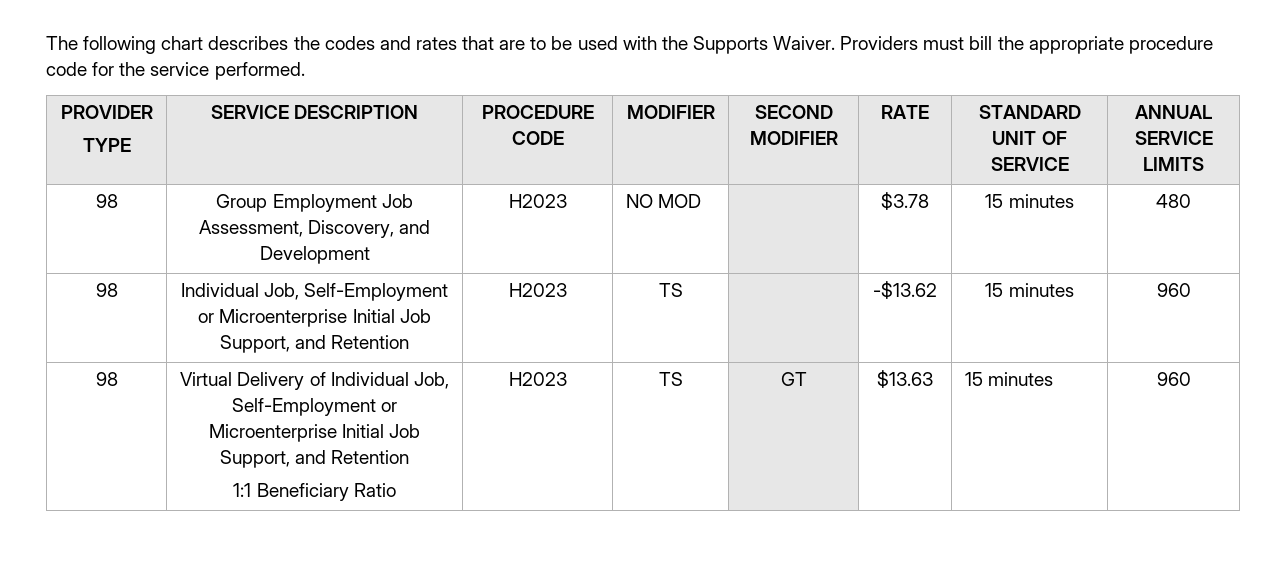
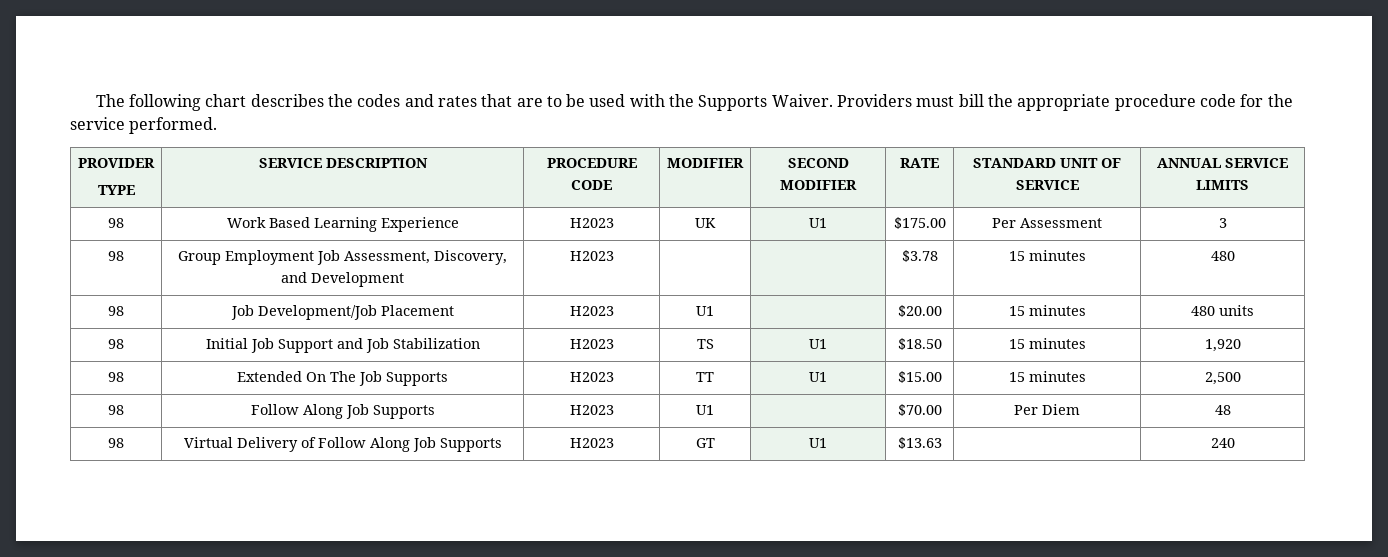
(1204, 164) none -> [108,218,124,228] [226,217,459,232] [569,218,614,228] [695,218,716,228] [809,218,827,228] [893,217,946,229] [992,218,1102,228] [1218,218,1227,228] // 98 | Work Based Learning Experience | H2023 | UK | U1 | $175.00 | Per Assessment | 3
[625,194,701,208] NO MOD -> (614, 256) none
[180,283,449,301] [198,309,431,327] [219,335,410,353] [508,283,567,297] [658,283,683,297] [873,281,937,299] [985,283,1074,297] [1156,283,1191,297] [95,372,118,386] [180,372,449,390] [231,398,398,416] [208,424,421,442] [219,450,410,468] [233,483,396,501] [508,372,567,386] [658,372,683,386] [780,372,807,386] Individual Job, Self-Employment or Microenterprise Initial Job Support, and Retention | H2023 | TS | | -$13.62 | 15 minutes | 960 // 98 | Virtual Delivery of Individual Job, Self-Employment or Microenterprise Initial Job Support, and Retention // 1:1 Beneficiary Ratio | H2023 | TS | GT -> [230,305,454,320] [569,306,614,316] [696,306,714,316] [897,305,942,317] [1008,305,1086,316] [1191,305,1254,316] [108,339,124,349] [205,338,480,353] [569,339,614,349] [696,339,714,349] [809,339,827,349] [897,338,942,350] [1008,338,1086,349] [1204,339,1241,352] [108,372,124,382] [237,371,448,386] [569,372,614,382] [696,372,714,382] [809,372,827,382] [897,371,942,383] [1008,371,1086,382] [1204,372,1241,385] [108,405,124,415] [250,404,435,419] [569,405,614,415] [696,405,714,415] [897,404,942,416] [1014,404,1080,415] [1214,405,1231,415] [108,438,124,448] [183,437,502,452] [569,438,614,448] [695,438,715,448] [809,438,827,448] Job Development/Job Placement | H2023 | U1 | | $20.00 | 15 minutes | 480 units // 98 | Initial Job Support and Job Stabilization | H2023 | TS | U1 | $18.50 | 15 minutes | 1,920 // 98 | Extended On The Job Supports | H2023 | TT | U1 | $15.00 | 15 minutes | 2,500 // 98 | Follow Along Job Supports | H2023 | U1 | | $70.00 | Per Diem | 48 // 98 | Virtual Delivery of Follow Along Job Supports | H2023 | GT | U1
[964,372,1053,386] [1156,372,1191,386] 15 minutes | 960 -> [1210,438,1235,448] | 240

